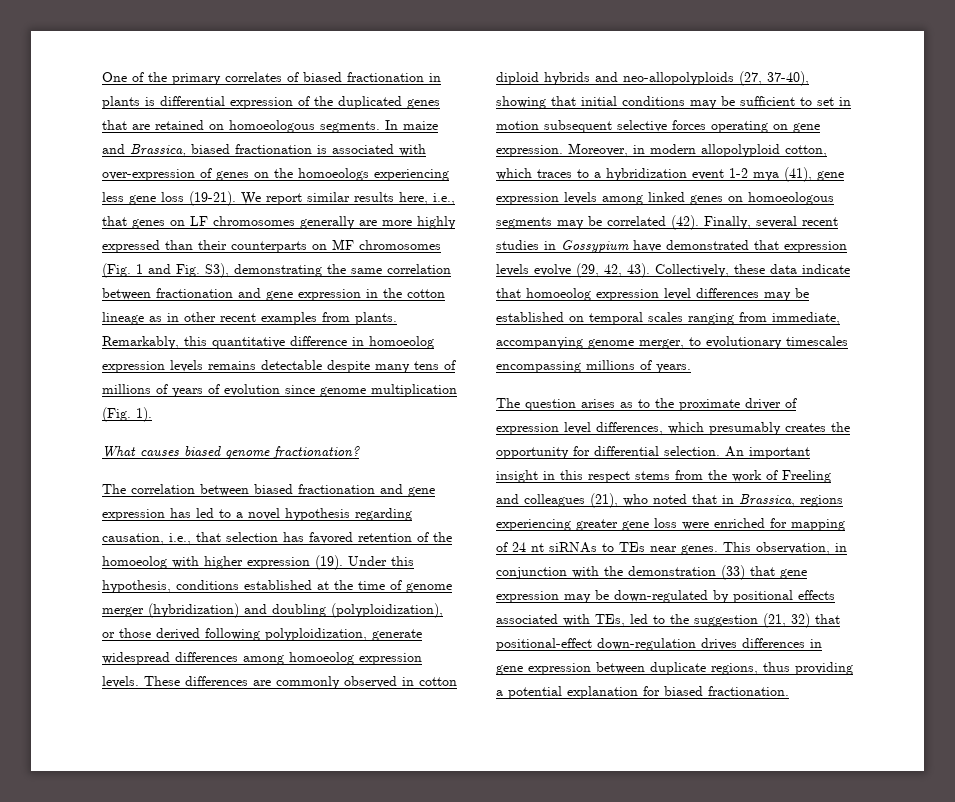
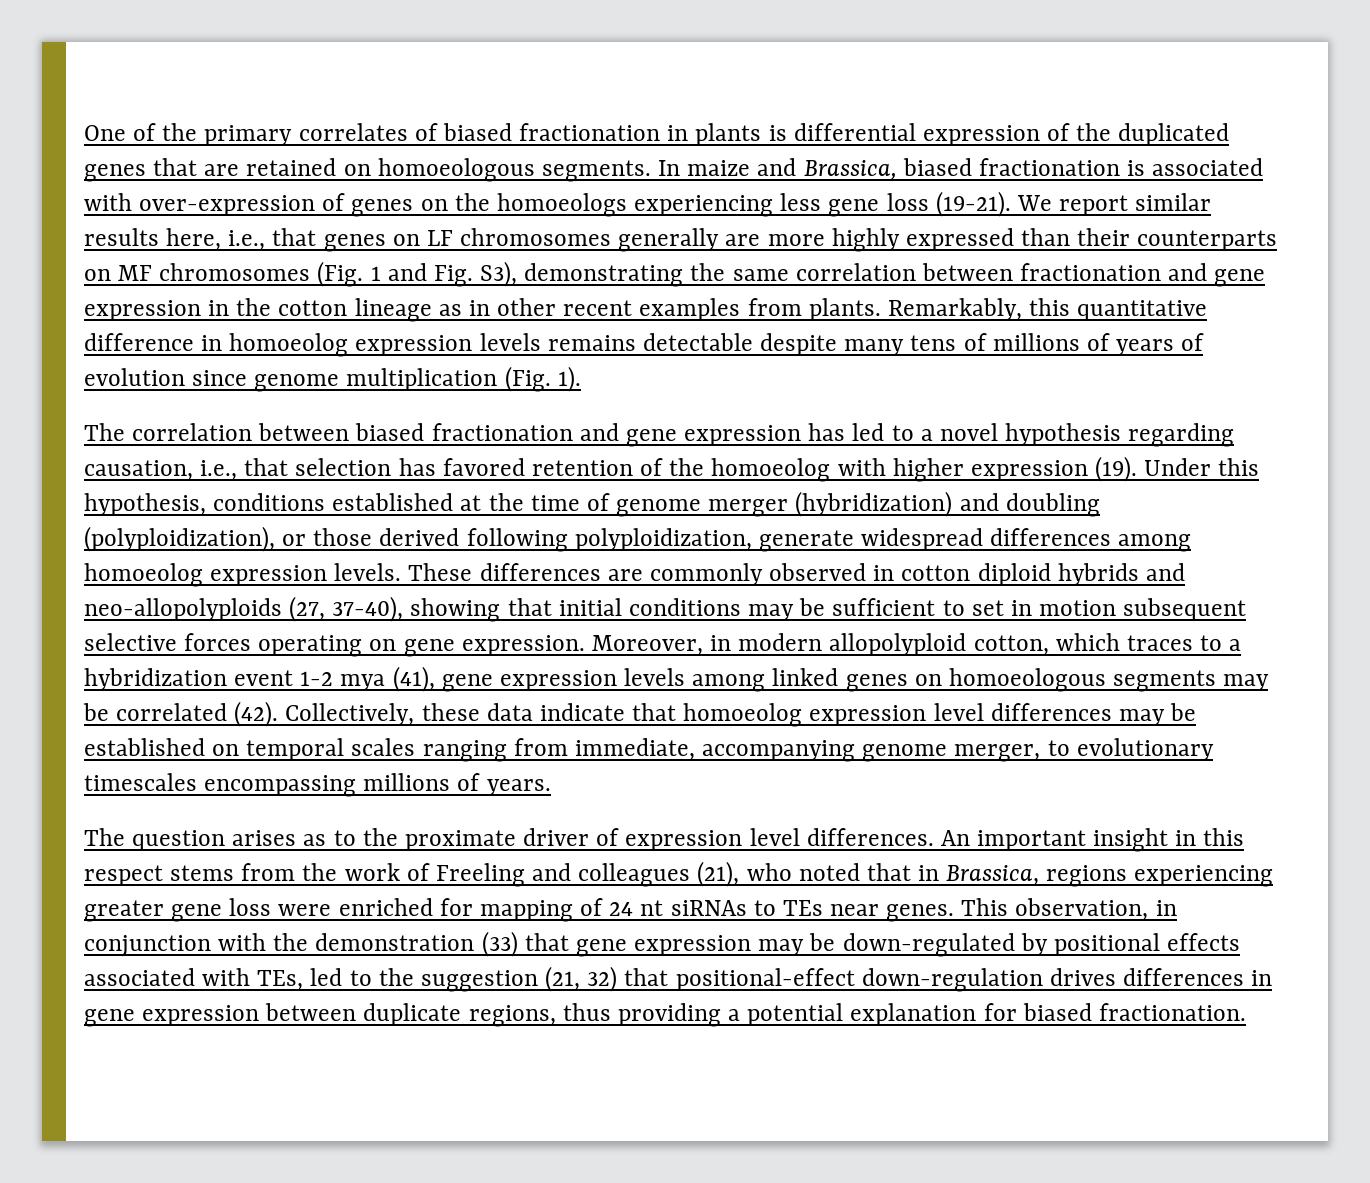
[102,446,360,459] // What causes biased genome fractionation? -> (581, 379) none
[704,216,838,229] [496,240,847,253] [496,263,650,278] Finally, several recent studies in Gossypium have demonstrated that expression levels evolve (29, 42, 43). -> (279, 714) none
[596,422,850,435] [496,446,720,459] differences, which presumably creates the opportunity for differential selection. -> [806,828,934,846] differences.

